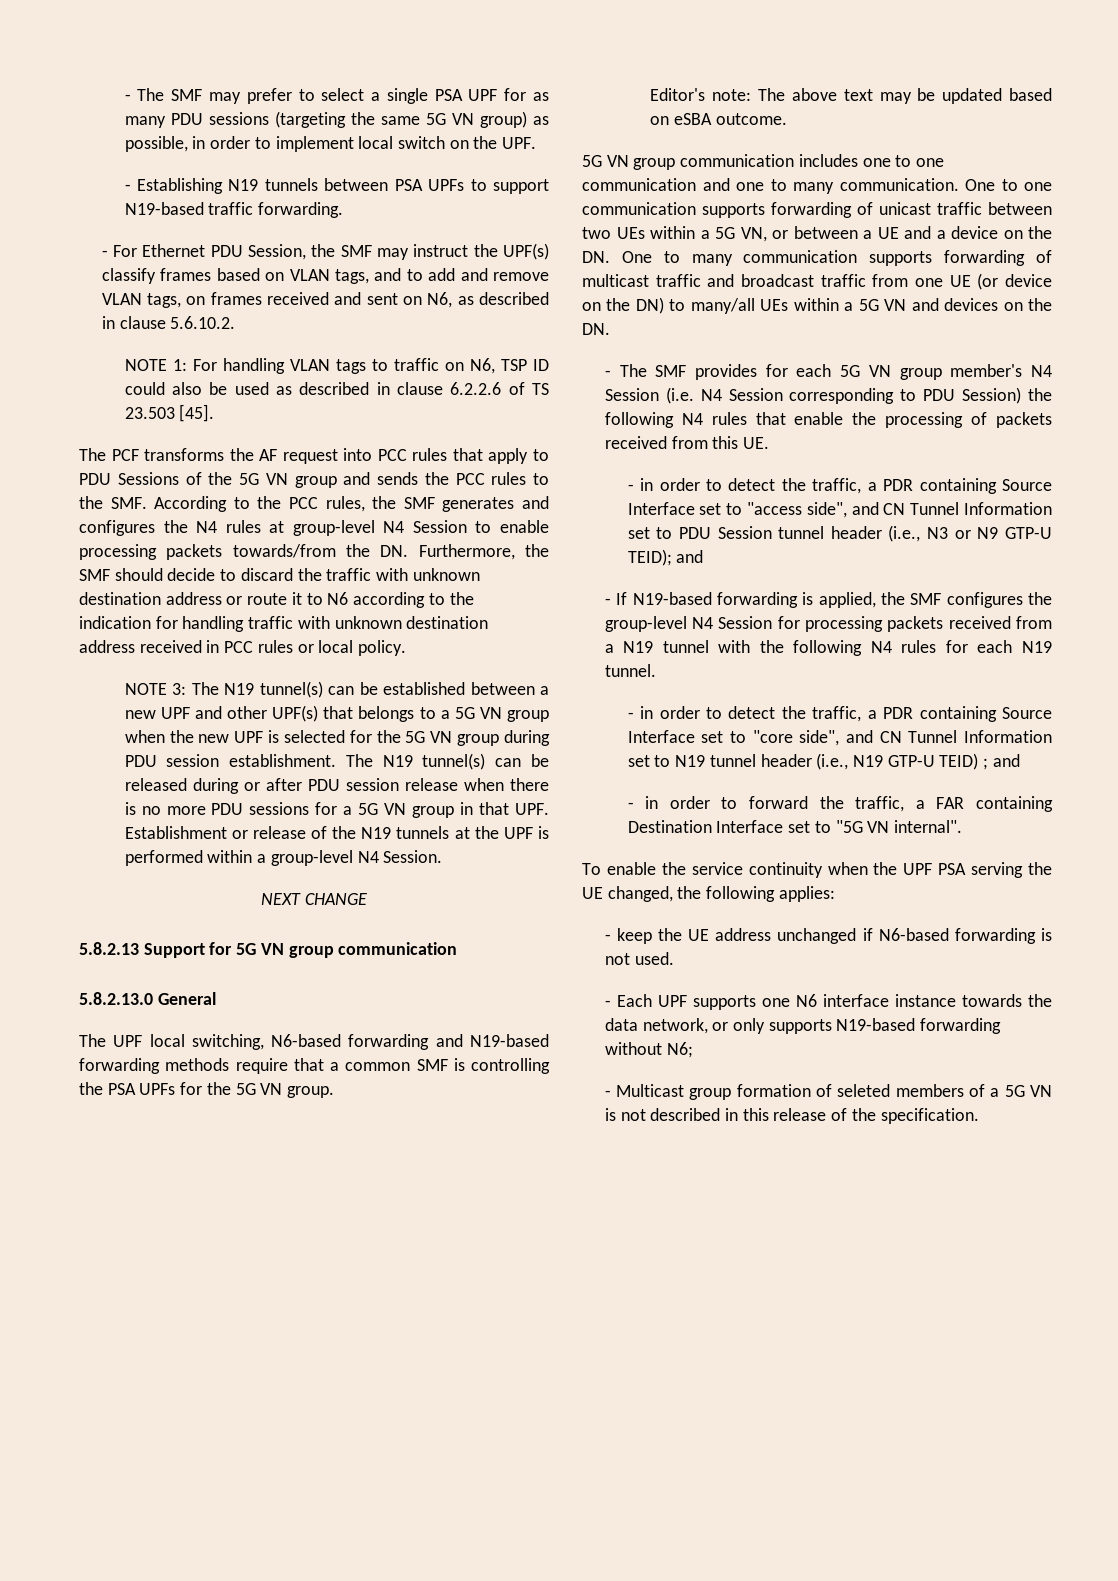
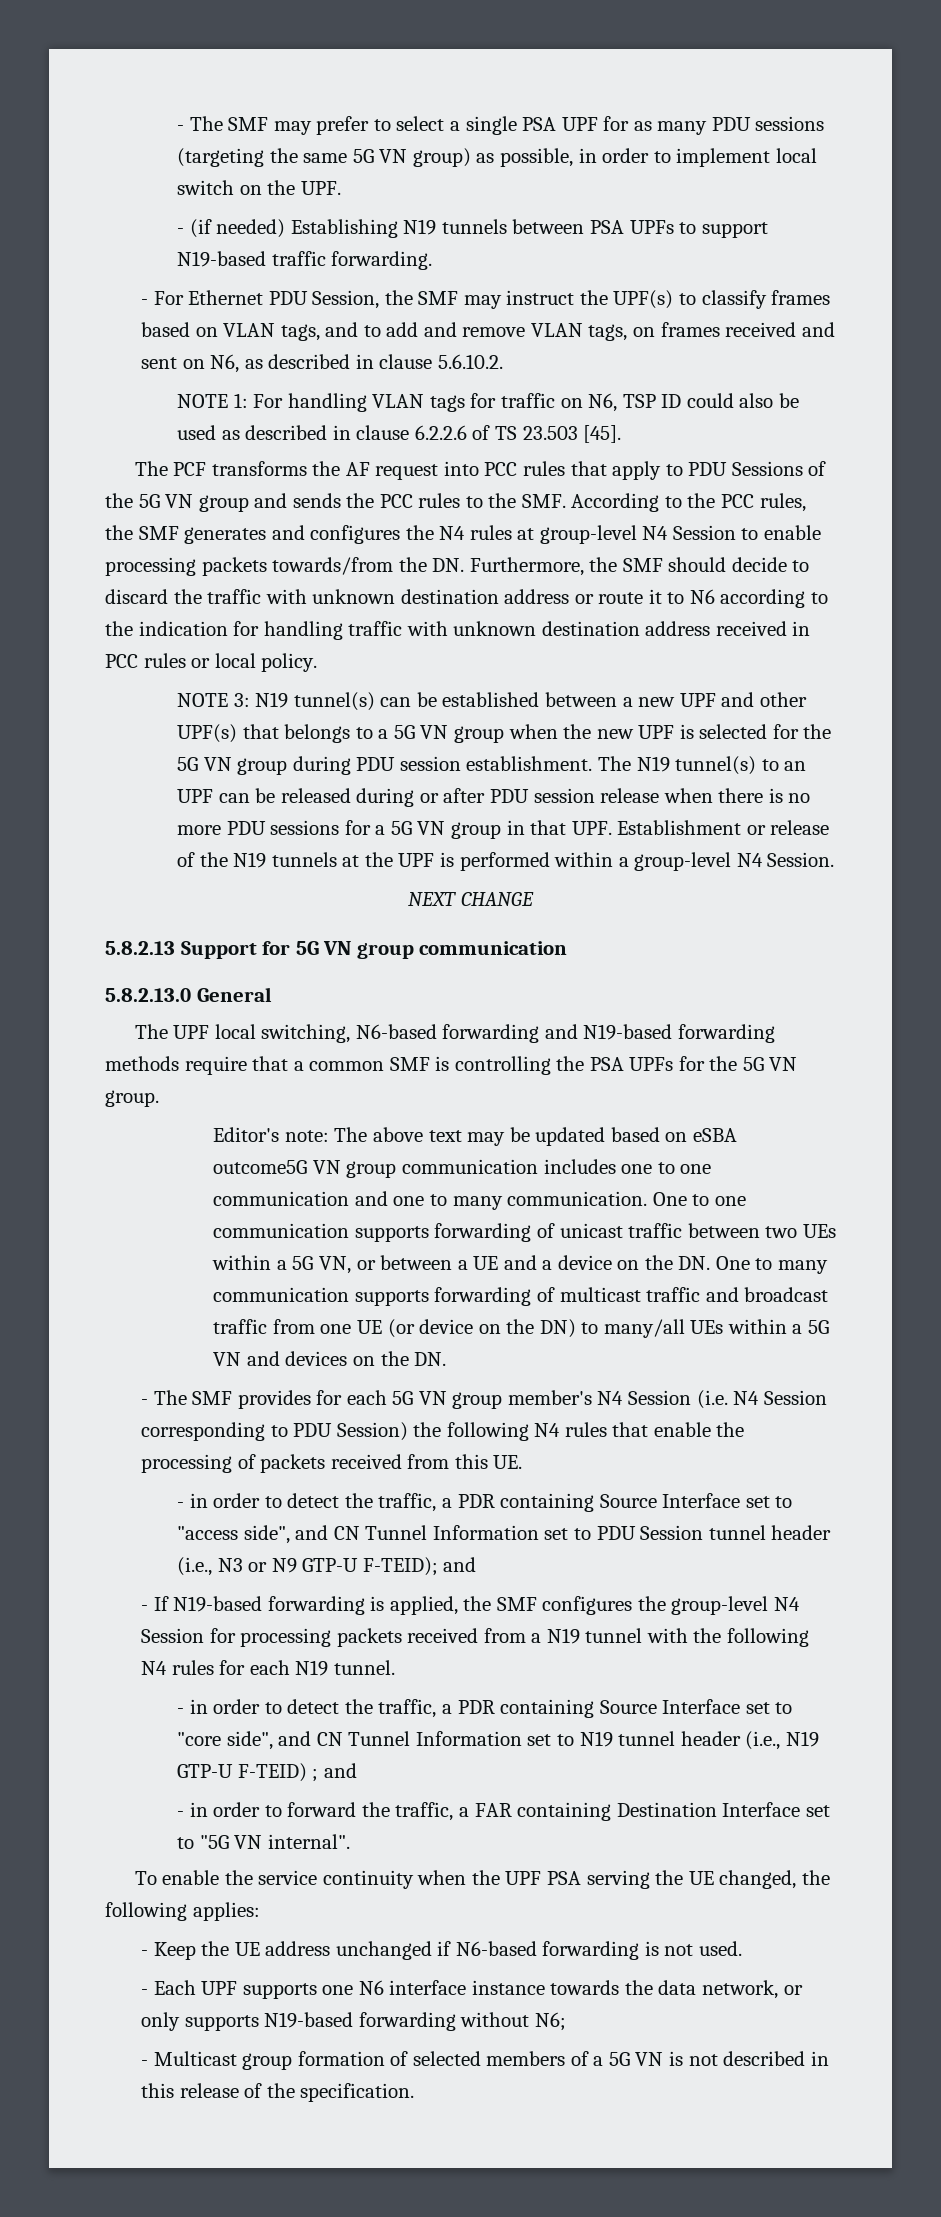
(131, 187) none -> [189,219,286,238] (if needed)
(549, 251) none -> [679,293,697,305] to
[371,359,388,371] to -> [470,393,497,408] for
[191,682,219,695] The -> (250, 700) none
(486, 761) none -> [761,759,807,771] [177,789,214,803] to an UPF
[715,113,787,125] [582,155,602,167] outcome. // 5G -> [213,1160,308,1174] outcome5G
[627,549,672,566] TEID); -> [362,1557,438,1576] F-TEID);
[939,753,979,770] TEID) -> [237,1763,307,1782] F-TEID)
[616,928,652,944] keep -> [153,1942,196,1960] Keep
[837,1084,891,1097] seleted -> [412,2051,481,2066] selected

